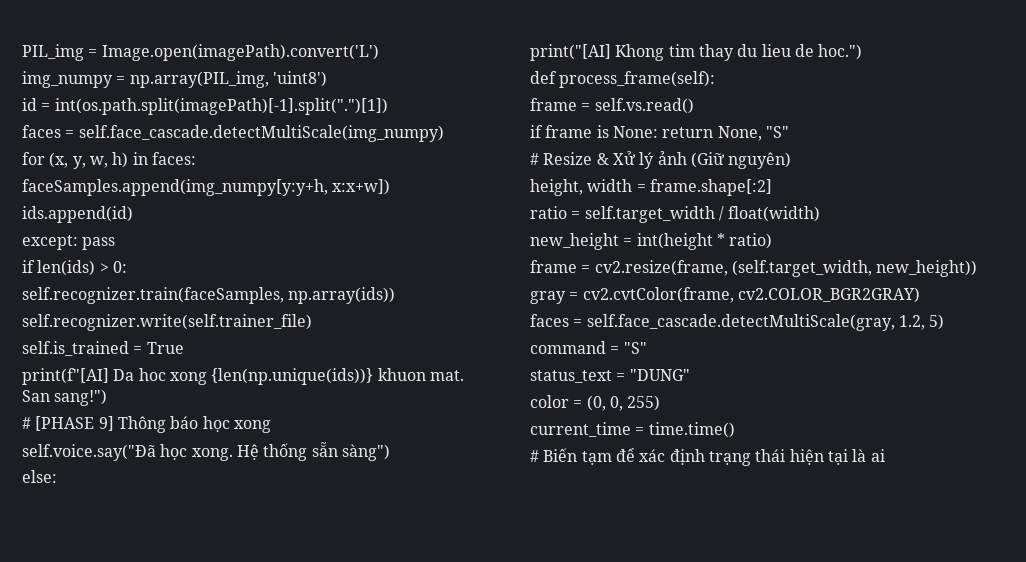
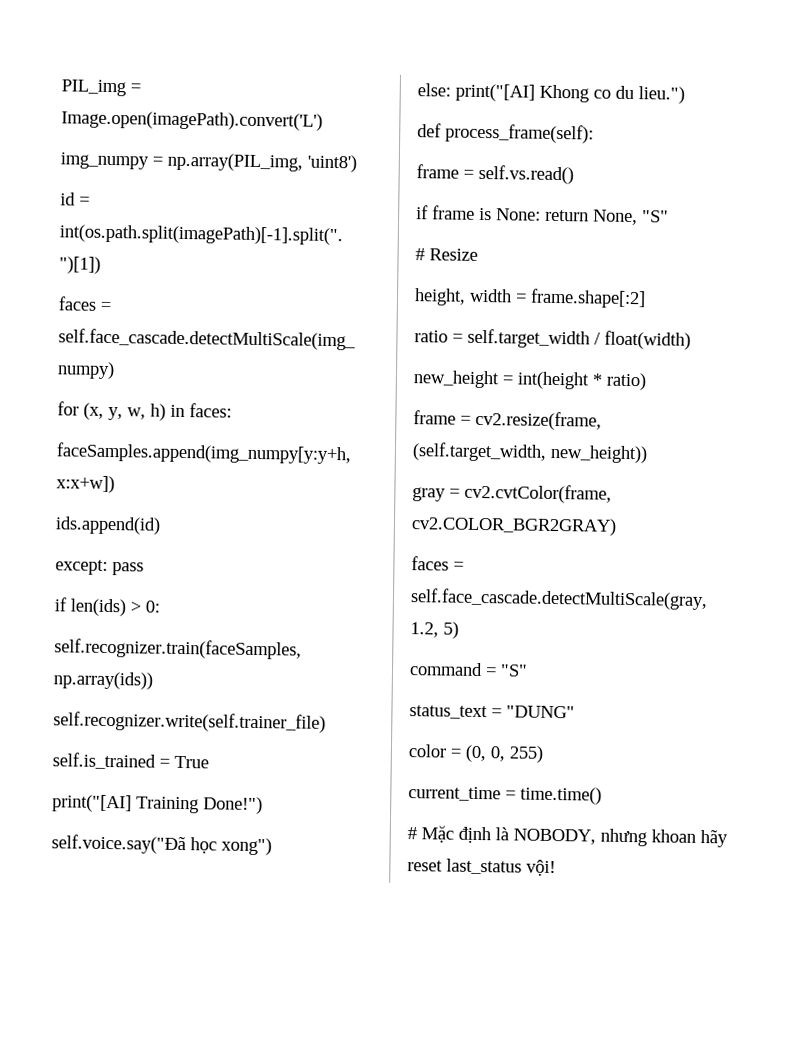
[22,368,464,385] [22,389,108,406] [22,416,271,433] [22,442,390,461] print(f"[AI] Da hoc xong {len(np.unique(ids))} khuon mat. San sang!") // # [PHASE 9] Thông báo học xong // self.voice.say("Đã học xong. Hệ thống sẵn sàng") -> [52,794,263,815] [51,834,272,856] print("[AI] Training Done!") // self.voice.say("Đã học xong")
(57, 476) // -> (451, 90) none
[668,44,863,61] tim thay du lieu de hoc.") -> [593,85,685,104] co du lieu.")
[596,151,792,169] & Xử lý ảnh (Giữ nguyên) -> (478, 254) none
[543,448,885,466] Biến tạm để xác định trạng thái hiện tại là ai -> [421,825,728,848] [407,858,556,877] Mặc định là NOBODY, nhưng khoan hãy reset last_status vội!

